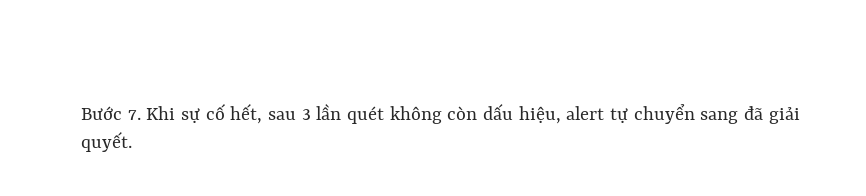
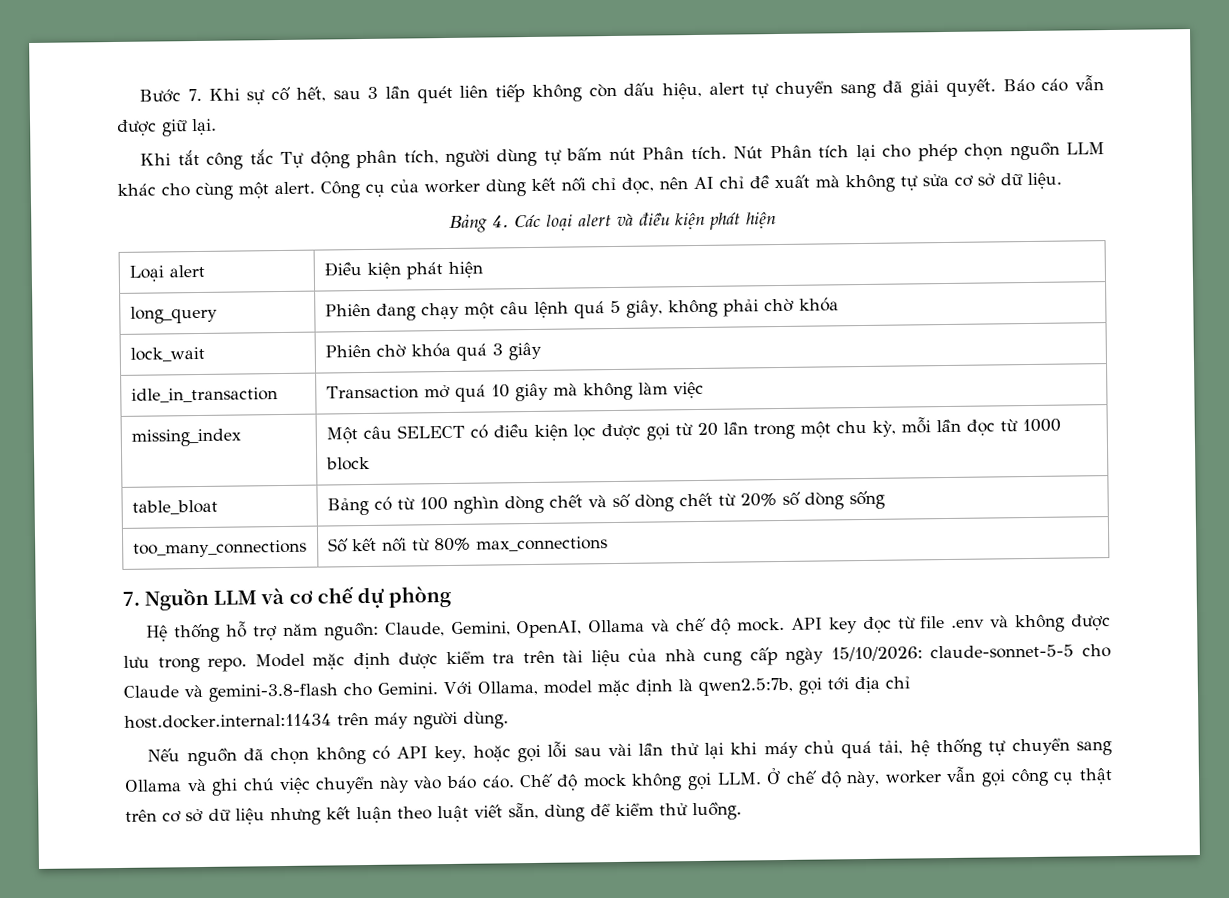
(385, 115) none -> [459,84,526,103] liên tiếp
(132, 142) none -> [1002,75,1104,93] [117,118,217,137] [140,141,1106,170] [117,172,1062,201] [448,212,776,233] [128,264,205,282] [323,261,483,280] [129,305,218,324] [324,297,839,321] [129,346,205,362] [324,341,542,361] [130,387,278,403] [325,381,704,402] [130,428,241,447] [325,417,1061,444] [325,456,370,471] [131,499,218,515] [326,490,885,516] [132,539,307,558] [327,536,608,553] [122,585,451,611] [146,614,1112,643] [123,644,1111,673] [123,676,910,702] [124,711,509,730] [147,737,1113,767] [124,766,1113,796] [125,801,742,826] Báo cáo vẫn được giữ lại. // Khi tắt công tắc Tự động phân tích, người dùng tự bấm nút Phân tích. Nút Phân tích lại cho phép chọn nguồn LLM khác cho cùng một alert. Công cụ của worker dùng kết nối chỉ đọc, nên AI chỉ đề xuất mà không tự sửa cơ sở dữ liệu. // Bảng 4. Các loại alert và điều kiện phát hiện // Loại alert | Điều kiện phát hiện // long_query | Phiên đang chạy một câu lệnh quá 5 giây, không phải chờ khóa // lock_wait | Phiên chờ khóa quá 3 giây // idle_in_transaction | Transaction mở quá 10 giây mà không làm việc // missing_index | Một câu SELECT có điều kiện lọc được gọi từ 20 lần trong một chu kỳ, mỗi lần đọc từ 1000 block // table_bloat | Bảng có từ 100 nghìn dòng chết và số dòng chết từ 20% số dòng sống // too_many_connections | Số kết nối từ 80% max_connections // 7. Nguồn LLM và cơ chế dự phòng // Hệ thống hỗ trợ năm nguồn: Claude, Gemini, OpenAI, Ollama và chế độ mock. API key đọc từ file .env và không được lưu trong repo. Model mặc định được kiểm tra trên tài liệu của nhà cung cấp ngày 15/10/2026: claude-sonnet-5-5 cho Claude và gemini-3.8-flash cho Gemini. Với Ollama, model mặc định là qwen2.5:7b, gọi tới địa chỉ host.docker.internal:11434 trên máy người dùng. // Nếu nguồn đã chọn không có API key, hoặc gọi lỗi sau vài lần thử lại khi máy chủ quá tải, hệ thống tự chuyển sang Ollama và ghi chú việc chuyển này vào báo cáo. Chế độ mock không gọi LLM. Ở chế độ này, worker vẫn gọi công cụ thật trên cơ sở dữ liệu nhưng kết luận theo luật viết sẵn, dùng để kiểm thử luồng.

